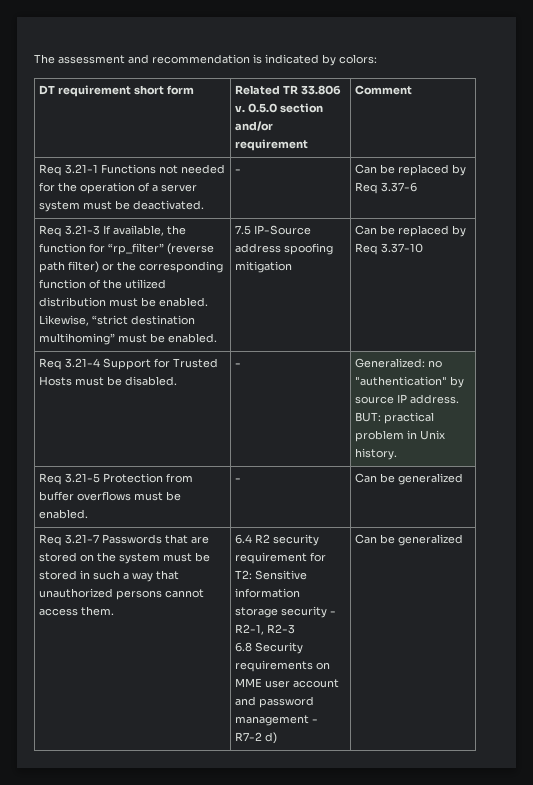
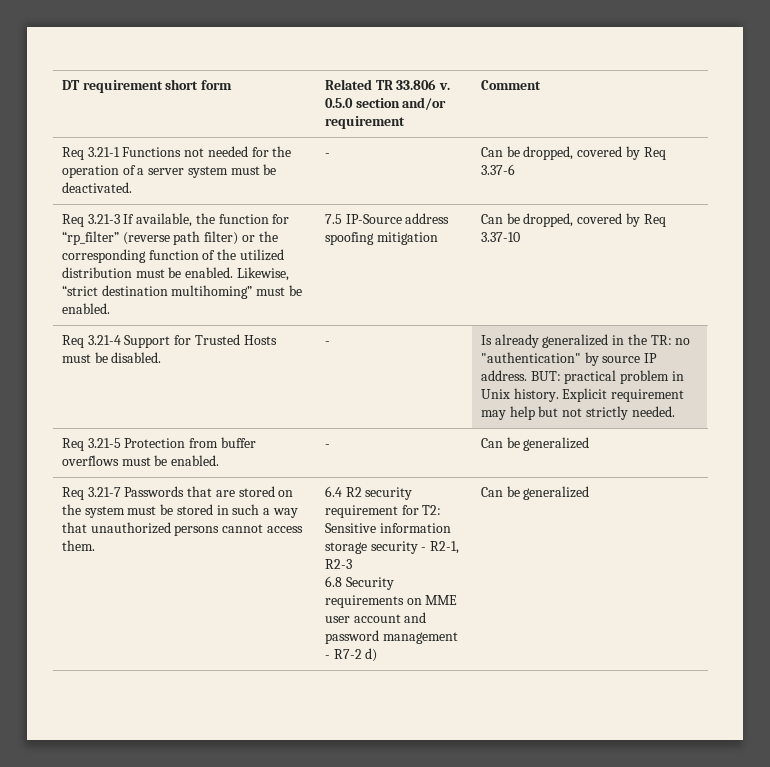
[34,54,377,66] The assessment and recommendation is indicated by colors: // -> (61, 85) none
[398,164,450,176] replaced -> [523,146,623,160] dropped, covered
[398,225,450,237] replaced -> [523,213,623,227] dropped, covered
[355,358,426,368] Generalized: -> [480,334,672,348] Is already generalized in the TR:
(398, 454) none -> [562,388,685,402] [480,406,675,420] Explicit requirement may help but not strictly needed.

